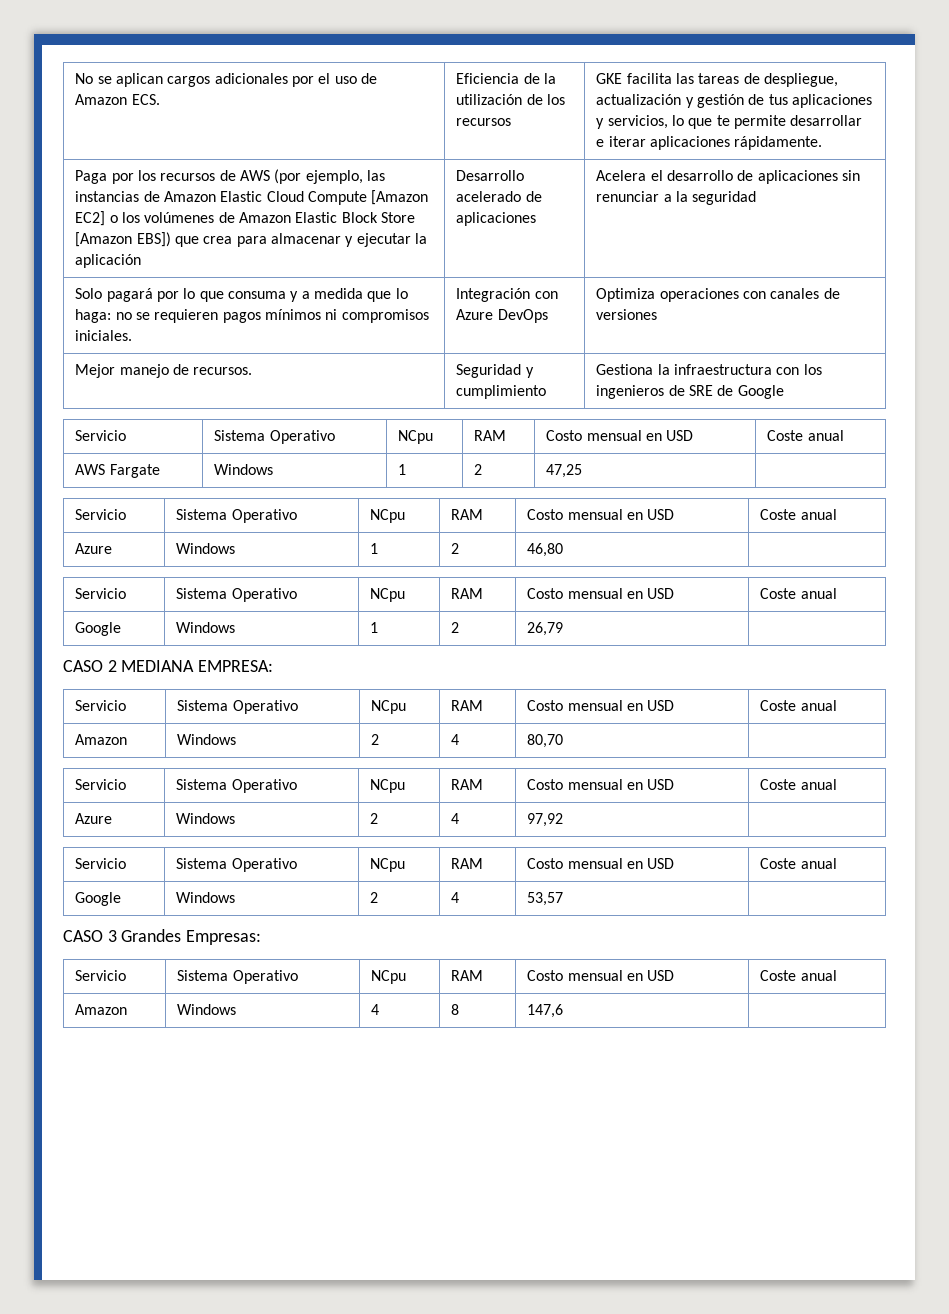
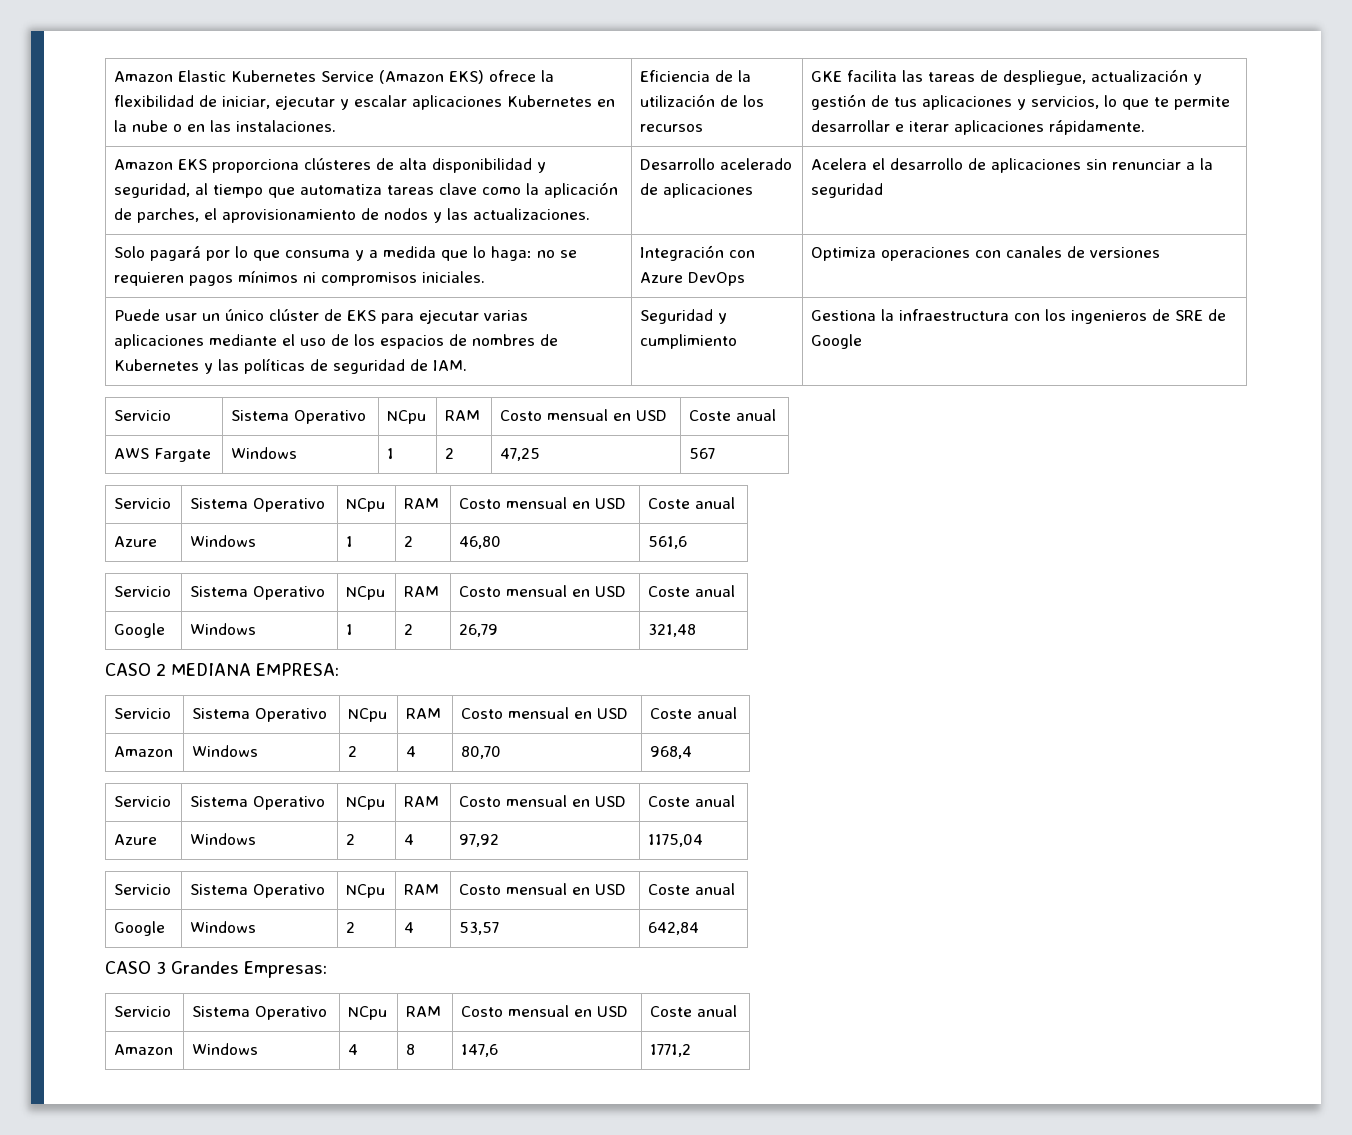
[75,73,377,87] [75,94,160,105] No se aplican cargos adicionales por el uso de Amazon ECS. -> [114,70,555,84] [114,95,616,110] [114,120,337,132] Amazon Elastic Kubernetes Service (Amazon EKS) ofrece la flexibilidad de iniciar, ejecutar y escalar aplicaciones Kubernetes en la nube o en las instalaciones.
[75,169,385,184] [75,190,429,205] [75,211,415,226] [75,232,427,247] [75,254,142,268] Paga por los recursos de AWS (por ejemplo, las instancias de Amazon Elastic Cloud Compute [Amazon EC2] o los volúmenes de Amazon Elastic Block Store [Amazon EBS]) que crea para almacenar y ejecutar la aplicación -> [114,158,547,173] [114,182,619,198] [114,208,591,223] Amazon EKS proporciona clústeres de alta disponibilidad y seguridad, al tiempo que automatiza tareas clave como la aplicación de parches, el aprovisionamiento de nodos y las actualizaciones.
[75,364,253,378] Mejor manejo de recursos. -> [114,309,529,324] [114,334,559,349] [114,358,468,374] Puede usar un único clúster de EKS para ejecutar varias aplicaciones mediante el uso de los espacios de nombres de Kubernetes y las políticas de seguridad de IAM.
(583, 471) none -> [689,448,716,459] 567
(564, 550) none -> [648,536,688,549] 561,6
(564, 629) none -> [648,624,697,637] 321,48
(564, 741) none -> [650,746,693,759] 968,4
(564, 820) none -> [648,834,704,847] 1175,04
(564, 899) none -> [648,922,700,935] 642,84
(564, 1011) none -> [650,1044,692,1057] 1771,2

